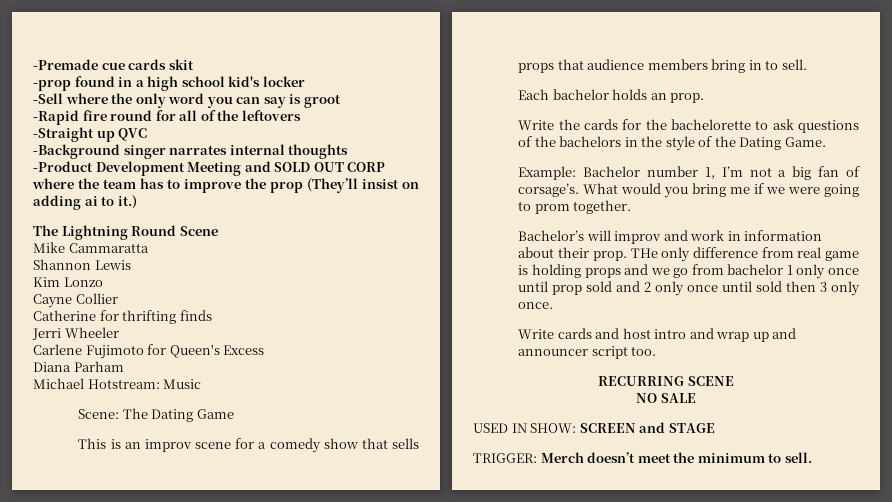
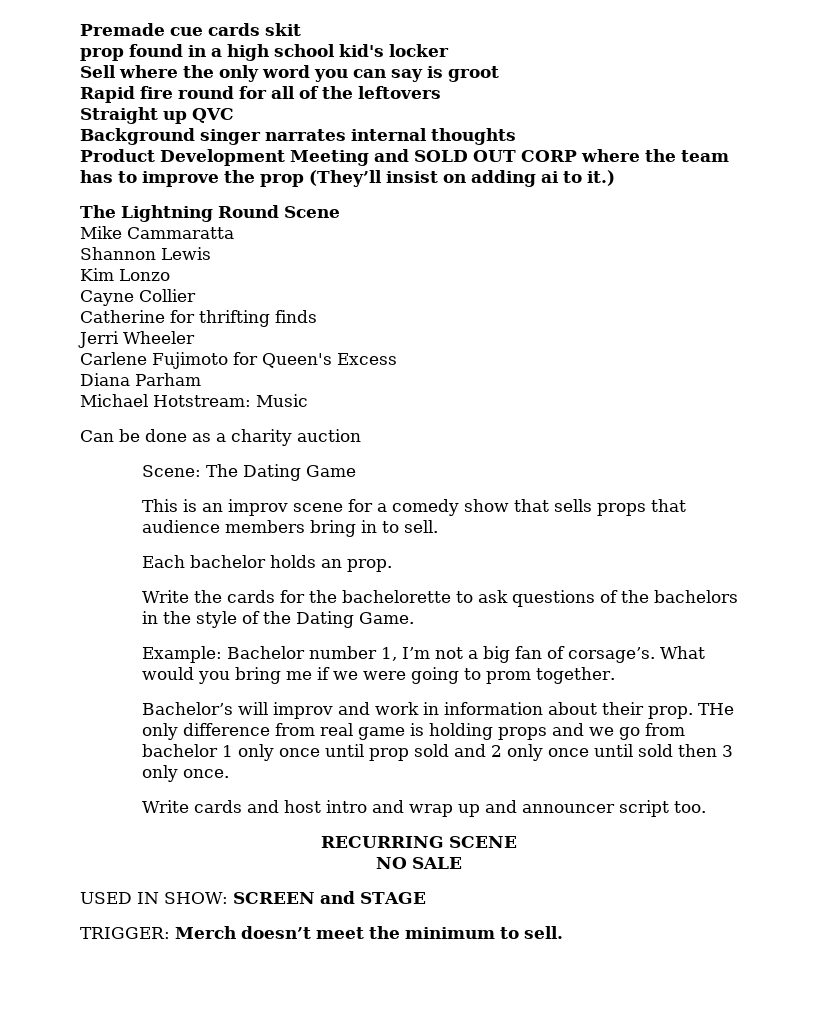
[33,59,98,70] -Premade -> [80,23,165,36] Premade
[33,80,71,91] -prop -> [80,48,124,61] prop
[33,93,63,104] -Sell -> [80,65,116,78] Sell
[33,110,79,125] -Rapid -> [80,86,135,103] Rapid
[33,127,94,142] -Straight -> [80,107,158,124] Straight
[33,144,120,159] -Background -> [80,128,195,145] Background
[33,161,93,172] -Product -> [80,149,155,162] Product
(202, 384) none -> [80,429,361,446] // Can be done as a charity auction

